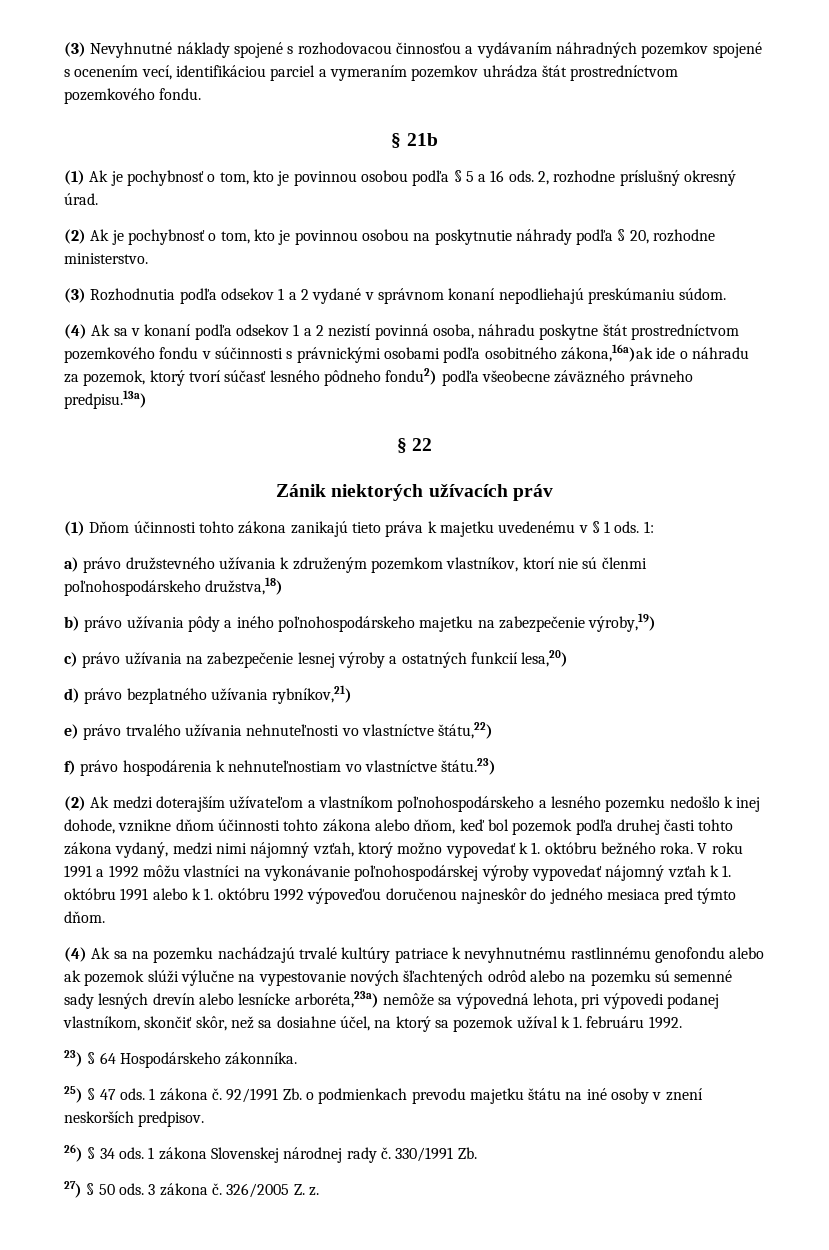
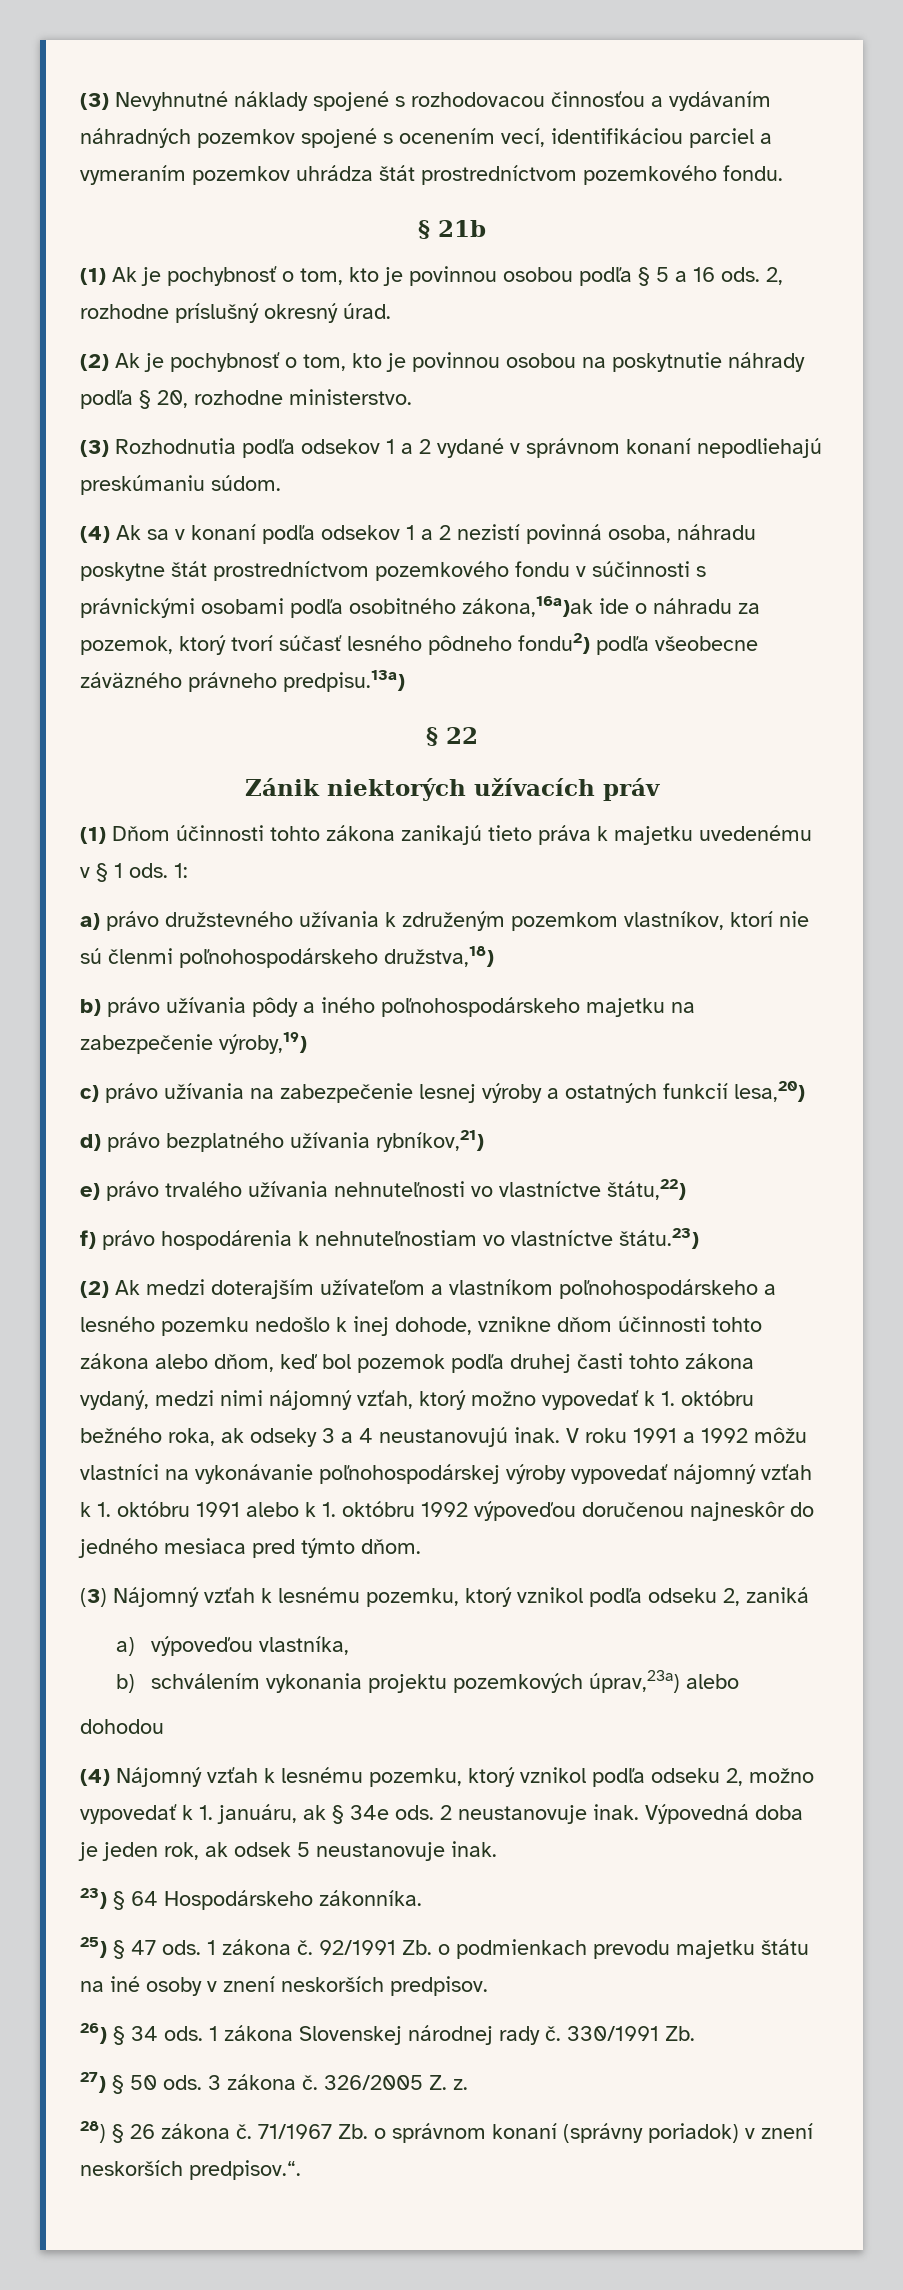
[660,842,694,854] roka. -> [168,1427,560,1447] roka, ak odseky 3 a 4 neustanovujú inak.
[64,947,765,963] [64,970,733,986] [64,991,719,1009] [63,1016,682,1032] (4) Ak sa na pozemku nachádzajú trvalé kultúry patriace k nevyhnutnému rastlinnému genofondu alebo ak pozemok slúži výlučne na vypestovanie nových šľachtených odrôd alebo na pozemku sú semenné sady lesných drevín alebo lesnícke arboréta,23a) nemôže sa výpovedná lehota, pri výpovedi podanej vlastníkom, skončiť skôr, než sa dosiahne účel, na ktorý sa pozemok užíval k 1. februáru 1992. -> [80,1587,809,1607] [115,1636,350,1656] [115,1670,740,1693] [80,1719,164,1734] [80,1767,814,1787] [80,1804,803,1824] [78,1841,497,1861] (3) Nájomný vzťah k lesnému pozemku, ktorý vznikol podľa odseku 2, zaniká // a) výpoveďou vlastníka, // b) schválením vykonania projektu pozemkových úprav,23a) alebo // dohodou // (4) Nájomný vzťah k lesnému pozemku, ktorý vznikol podľa odseku 2, možno vypovedať k 1. januáru, ak § 34e ods. 2 neustanovuje inak. Výpovedná doba je jeden rok, ak odsek 5 neustanovuje inak.
(319, 1191) none -> [80,2121,813,2143] [80,2160,301,2180] // 28) § 26 zákona č. 71/1967 Zb. o správnom konaní (správny poriadok) v znení neskorších predpisov.“.

